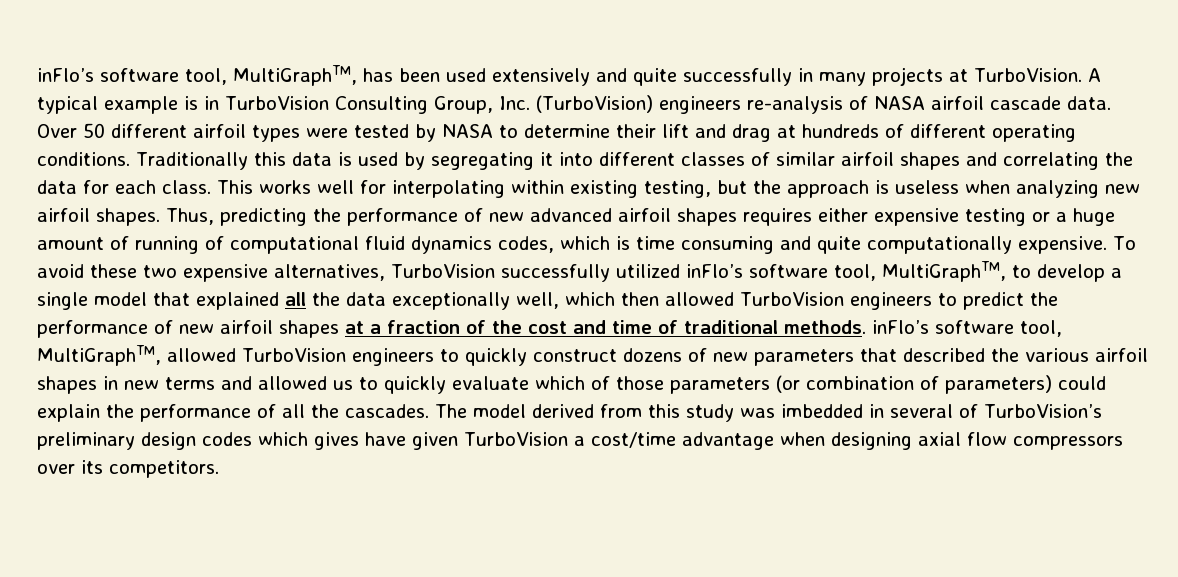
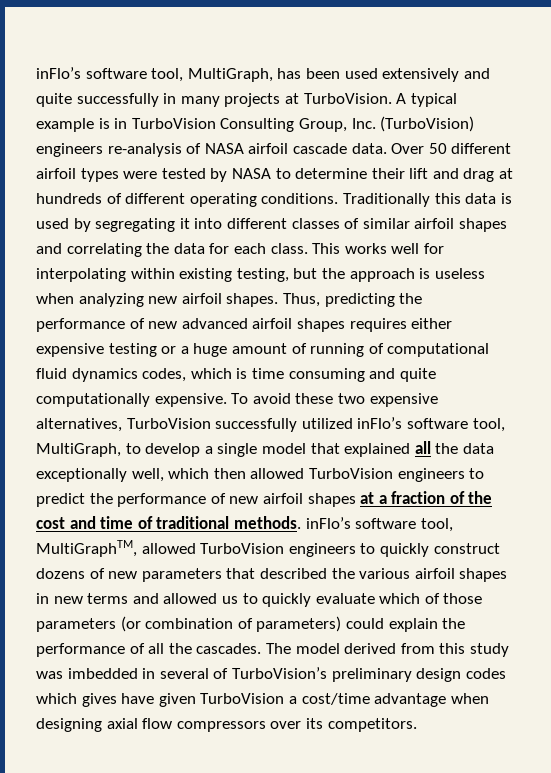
[37,65,357,86] inFlo’s software tool, MultiGraphTM, -> [36,67,273,82] inFlo’s software tool, MultiGraph,
[881,261,1006,282] MultiGraphTM, -> [36,443,121,457] MultiGraph,

